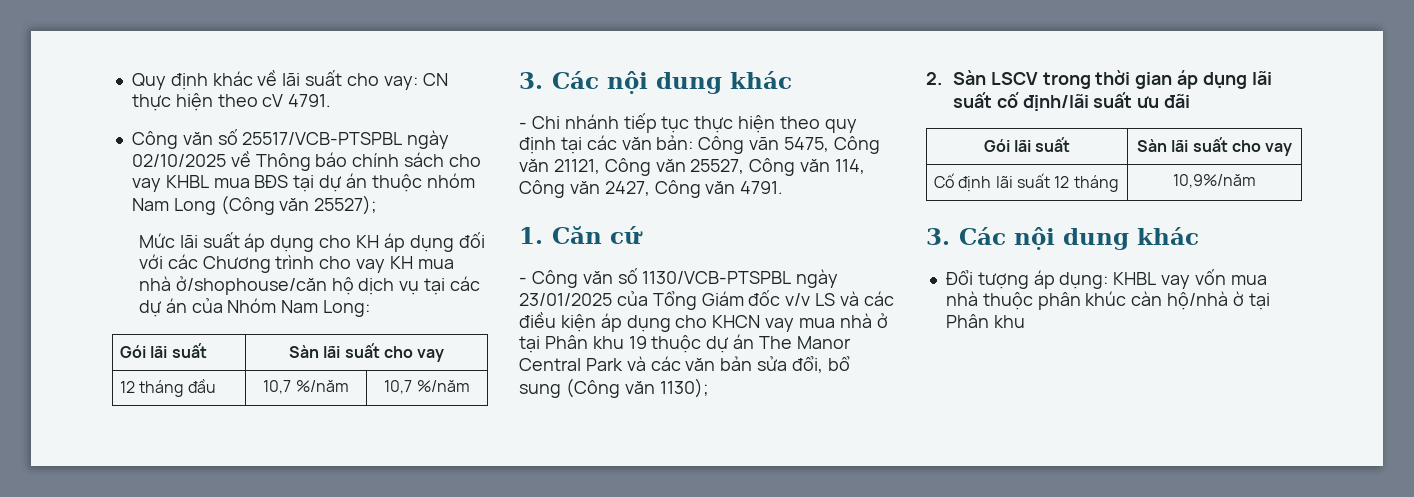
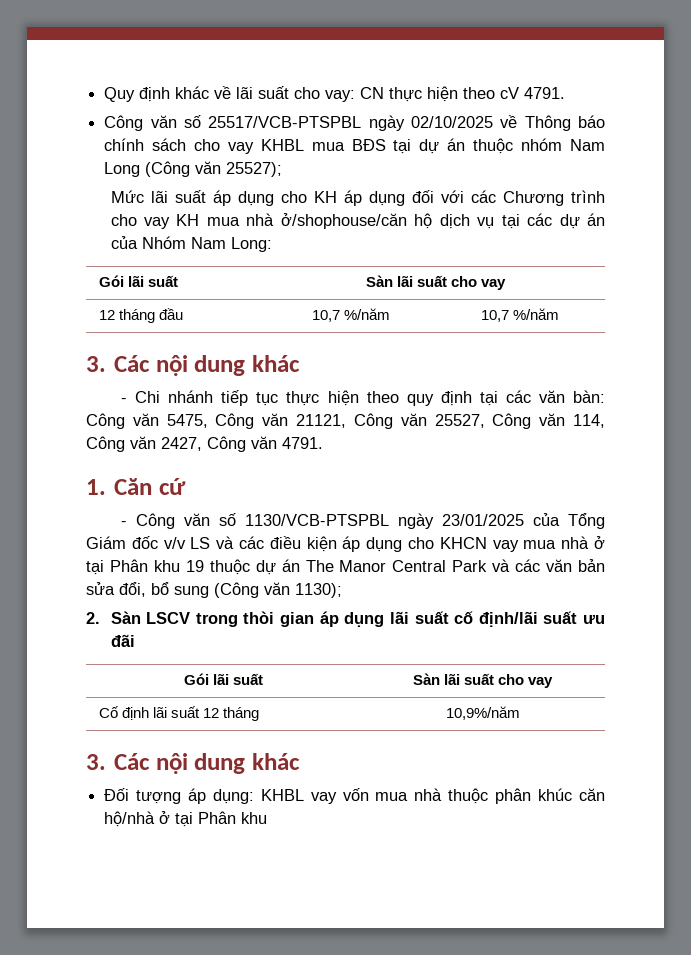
[656,135,780,154] bản: Công vãn -> [573,390,605,403] [86,413,159,429] bàn: Công văn
[1095,70,1131,85] thời -> [243,611,275,624] thòi
[945,270,973,285] Đổi -> [104,788,130,801] Đối
[1131,291,1244,310] càn hộ/nhà ờ -> [579,788,606,801] [104,811,171,827] căn hộ/nhà ở

